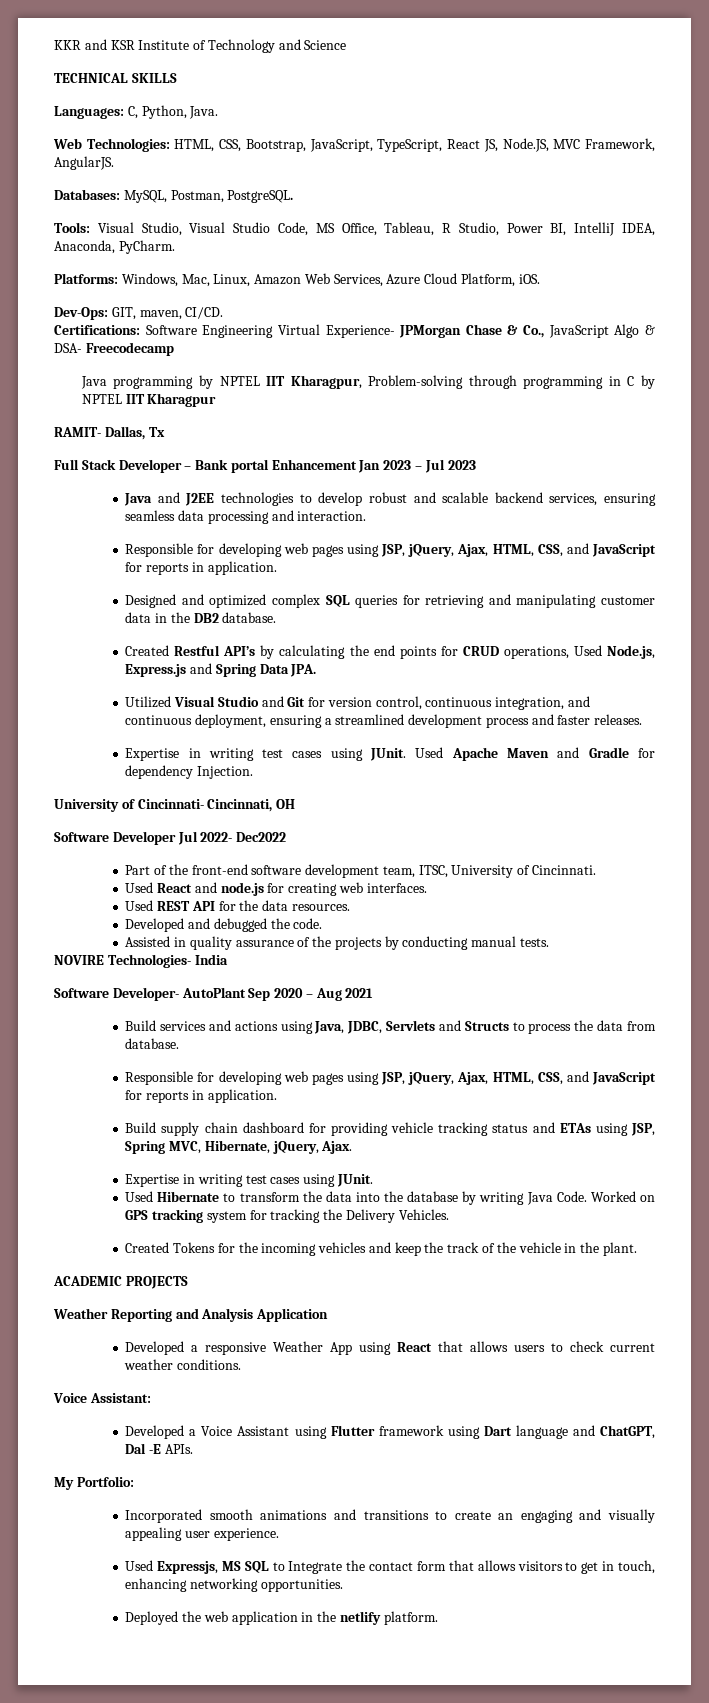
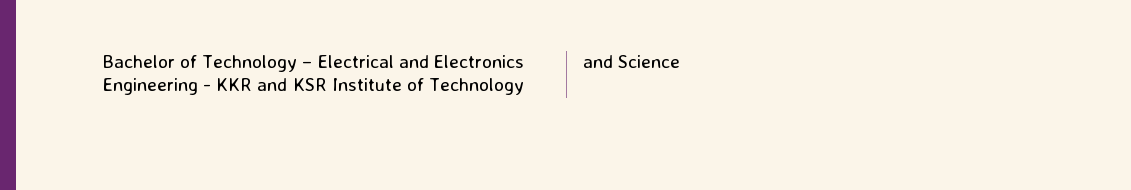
(54, 45) none -> [103,55,524,72] [103,78,212,95] Bachelor of Technology – Electrical and Electronics Engineering -
[54,73,177,83] [54,105,219,119] [53,138,656,152] [54,156,114,170] [54,189,294,203] [54,222,655,236] [54,240,175,254] [54,273,540,287] [54,307,224,320] [54,324,655,338] [54,342,174,356] [80,375,655,389] [81,393,217,407] [54,426,165,440] [54,459,476,473] [124,492,656,506] [125,510,367,524] [125,543,656,557] [125,561,277,575] [125,594,655,608] [125,612,277,623] [125,645,655,659] [125,663,317,677] [125,696,591,710] [125,714,643,728] [125,747,656,761] [125,765,253,779] [54,799,296,812] [54,831,287,845] [125,864,597,878] [125,882,427,896] [125,900,350,911] [125,918,323,932] [125,936,550,950] [54,954,228,968] [54,987,374,1001] [125,1020,656,1034] [125,1038,180,1049] [125,1071,656,1085] [125,1089,277,1103] [125,1122,655,1136] [125,1140,353,1154] [125,1174,373,1187] [125,1191,655,1205] [125,1209,449,1223] [125,1242,637,1256] [53,1276,188,1289] [53,1308,329,1322] [125,1341,655,1355] [124,1359,241,1370] [53,1393,151,1403] [125,1425,655,1439] [125,1443,193,1454] [54,1476,134,1490] [125,1509,655,1523] [125,1527,279,1541] [125,1560,655,1574] [125,1578,343,1592] [125,1611,438,1625] // TECHNICAL SKILLS // Languages: C, Python, Java. // Web Technologies: HTML, CSS, Bootstrap, JavaScript, TypeScript, React JS, Node.JS, MVC Framework, AngularJS. // Databases: MySQL, Postman, PostgreSQL. // Tools: Visual Studio, Visual Studio Code, MS Office, Tableau, R Studio, Power BI, IntelliJ IDEA, Anaconda, PyCharm. // Platforms: Windows, Mac, Linux, Amazon Web Services, Azure Cloud Platform, iOS. // Dev-Ops: GIT, maven, CI/CD. // Certifications: Software Engineering Virtual Experience- JPMorgan Chase & Co., JavaScript Algo & DSA- Freecodecamp // Java programming by NPTEL IIT Kharagpur, Problem-solving through programming in C by NPTEL IIT Kharagpur // RAMIT- Dallas, Tx // Full Stack Developer – Bank portal Enhancement Jan 2023 – Jul 2023 // Java and J2EE technologies to develop robust and scalable backend services, ensuring seamless data processing and interaction. // Responsible for developing web pages using JSP, jQuery, Ajax, HTML, CSS, and JavaScript for reports in application. // Designed and optimized complex SQL queries for retrieving and manipulating customer data in the DB2 database. // Created Restful API’s by calculating the end points for CRUD operations, Used Node.js, Express.js and Spring Data JPA. // Utilized Visual Studio and Git for version control, continuous integration, and continuous deployment, ensuring a streamlined development process and faster releases. // Expertise in writing test cases using JUnit. Used Apache Maven and Gradle for dependency Injection. // University of Cincinnati- Cincinnati, OH // Software Developer Jul 2022- Dec2022 // Part of the front-end software development team, ITSC, University of Cincinnati. // Used React and node.js for creating web interfaces. // Used REST API for the data resources. // Developed and debugged the code. // Assisted in quality assurance of the projects by conducting manual tests. // NOVIRE Technologies- India // Software Developer- AutoPlant Sep 2020 – Aug 2021 // Build services and actions using Java, JDBC, Servlets and Structs to process the data from database. // Responsible for developing web pages using JSP, jQuery, Ajax, HTML, CSS, and JavaScript for reports in application. // Build supply chain dashboard for providing vehicle tracking status and ETAs using JSP, Spring MVC, Hibernate, jQuery, Ajax. // Expertise in writing test cases using JUnit. // Used Hibernate to transform the data into the database by writing Java Code. Worked on GPS tracking system for tracking the Delivery Vehicles. // Created Tokens for the incoming vehicles and keep the track of the vehicle in the plant. // ACADEMIC PROJECTS // Weather Reporting and Analysis Application // Developed a responsive Weather App using React that allows users to check current weather conditions. // Voice Assistant: // Developed a Voice Assistant using Flutter framework using Dart language and ChatGPT, Dal -E APIs. // My Portfolio: // Incorporated smooth animations and transitions to create an engaging and visually appealing user experience. // Used Expressjs, MS SQL to Integrate the contact form that allows visitors to get in touch, enhancing networking opportunities. // Deployed the web application in the netlify platform. -> (681, 61) none

